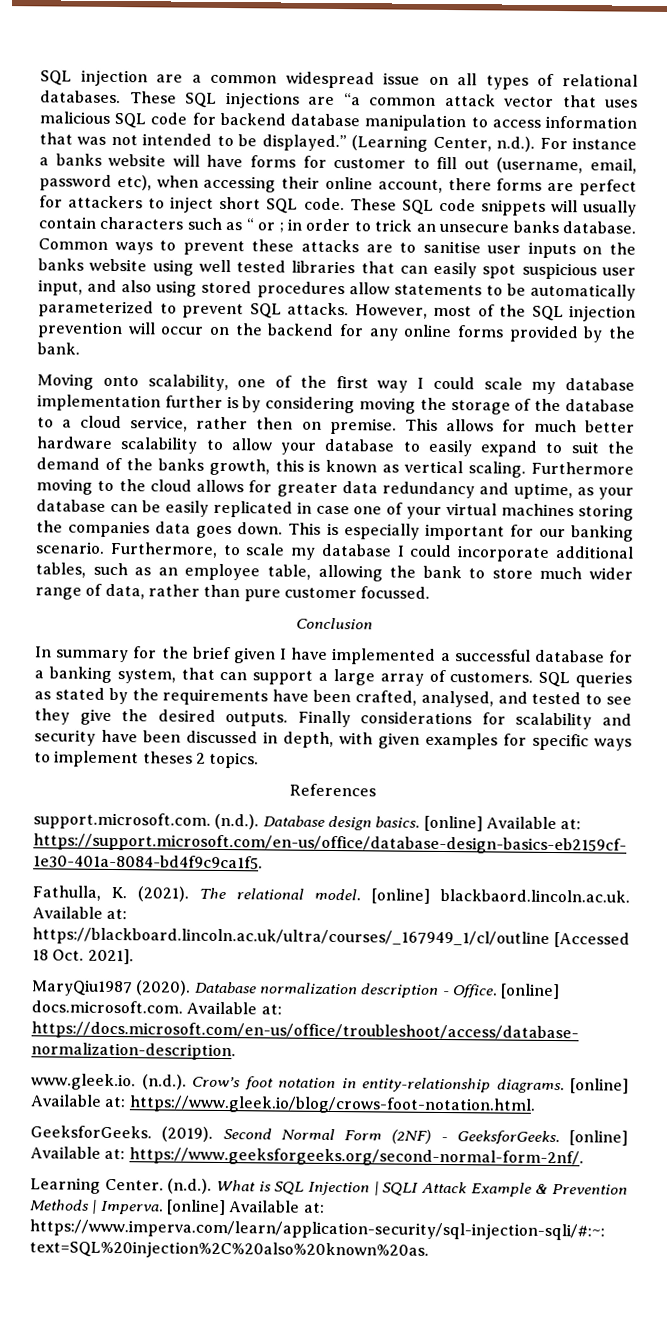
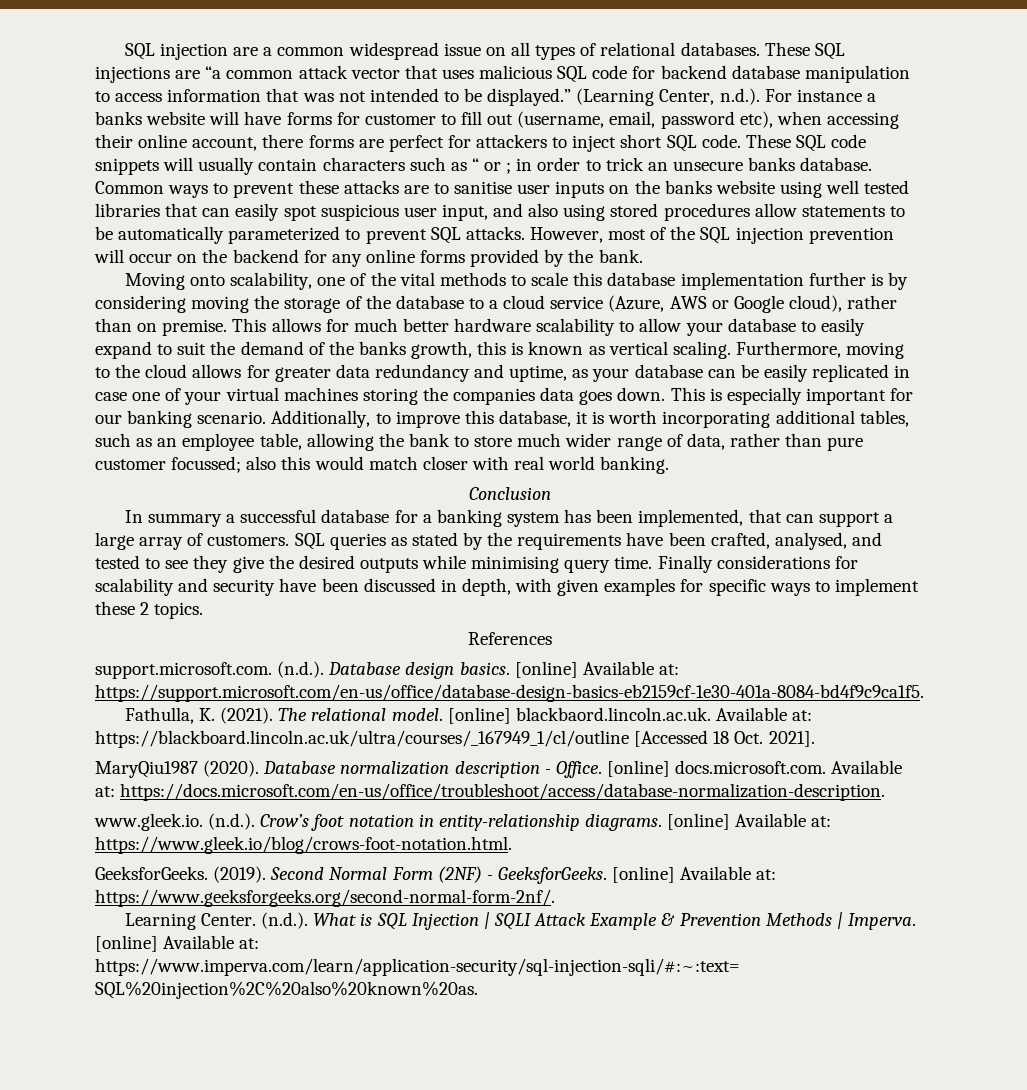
[335,376,557,395] first way I could scale my -> [399,272,603,286] vital methods to scale this
[130,416,294,432] service, rather then -> [550,295,898,313] [95,318,132,332] service (Azure, AWS or Google cloud), rather than
[531,461,635,475] Furthermore -> [735,341,841,358] Furthermore,
[109,541,551,562] Furthermore, to scale my database I could incorporate -> [271,410,771,428] Additionally, to improve this database, it is worth incorporating
[360,586,431,599] [295,617,373,630] [35,646,437,665] focussed. // Conclusion // In summary for the brief given I have implemented -> [171,456,670,474] [468,487,551,500] [124,510,223,527] focussed; also this would match closer with real world banking. // Conclusion // In summary
[116,669,176,684] system, -> [507,509,744,527] system has been implemented,
[225,712,289,727] outputs. -> [359,555,653,573] outputs while minimising query time.
[142,751,193,764] theses -> [95,601,135,615] these

